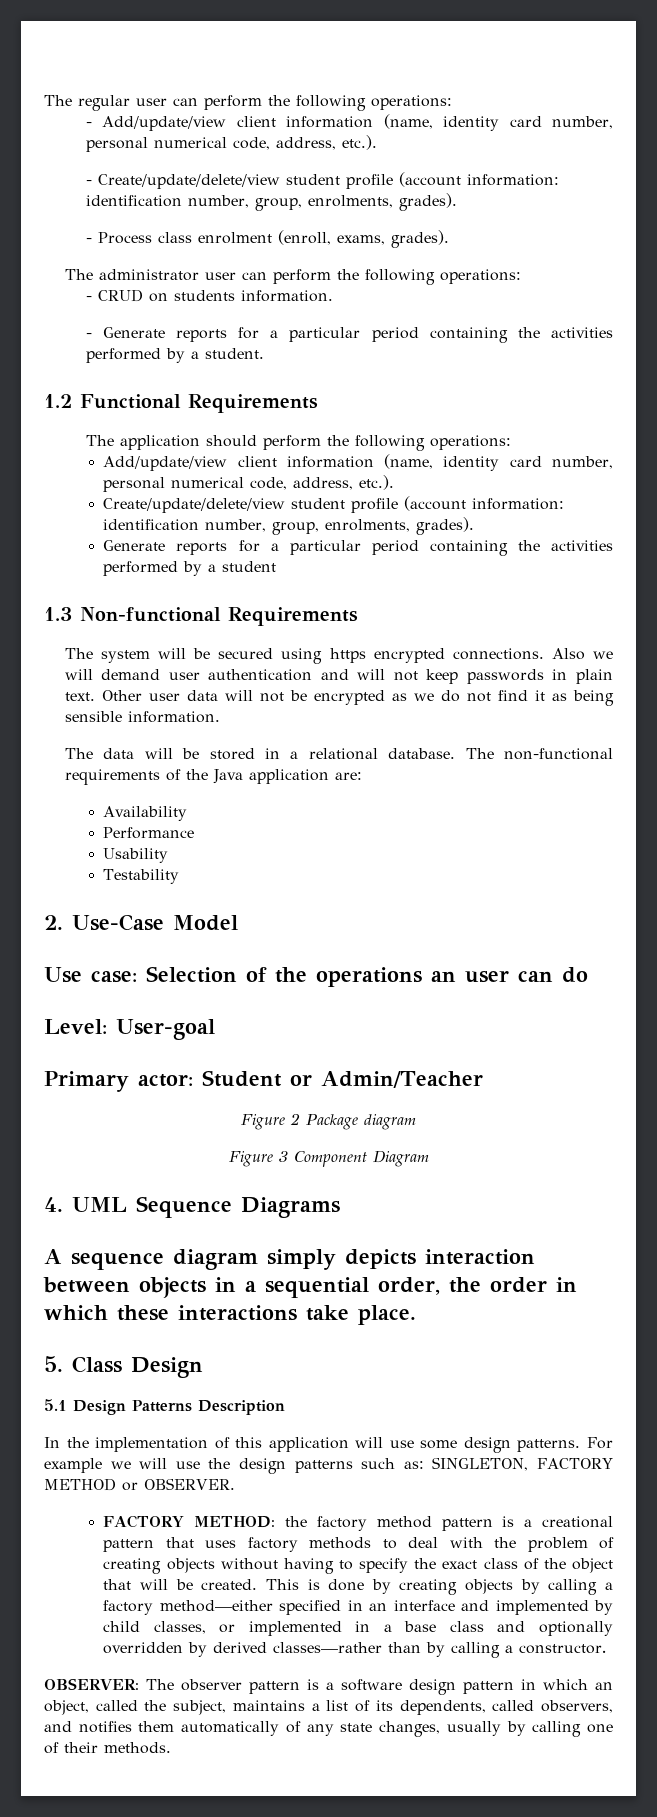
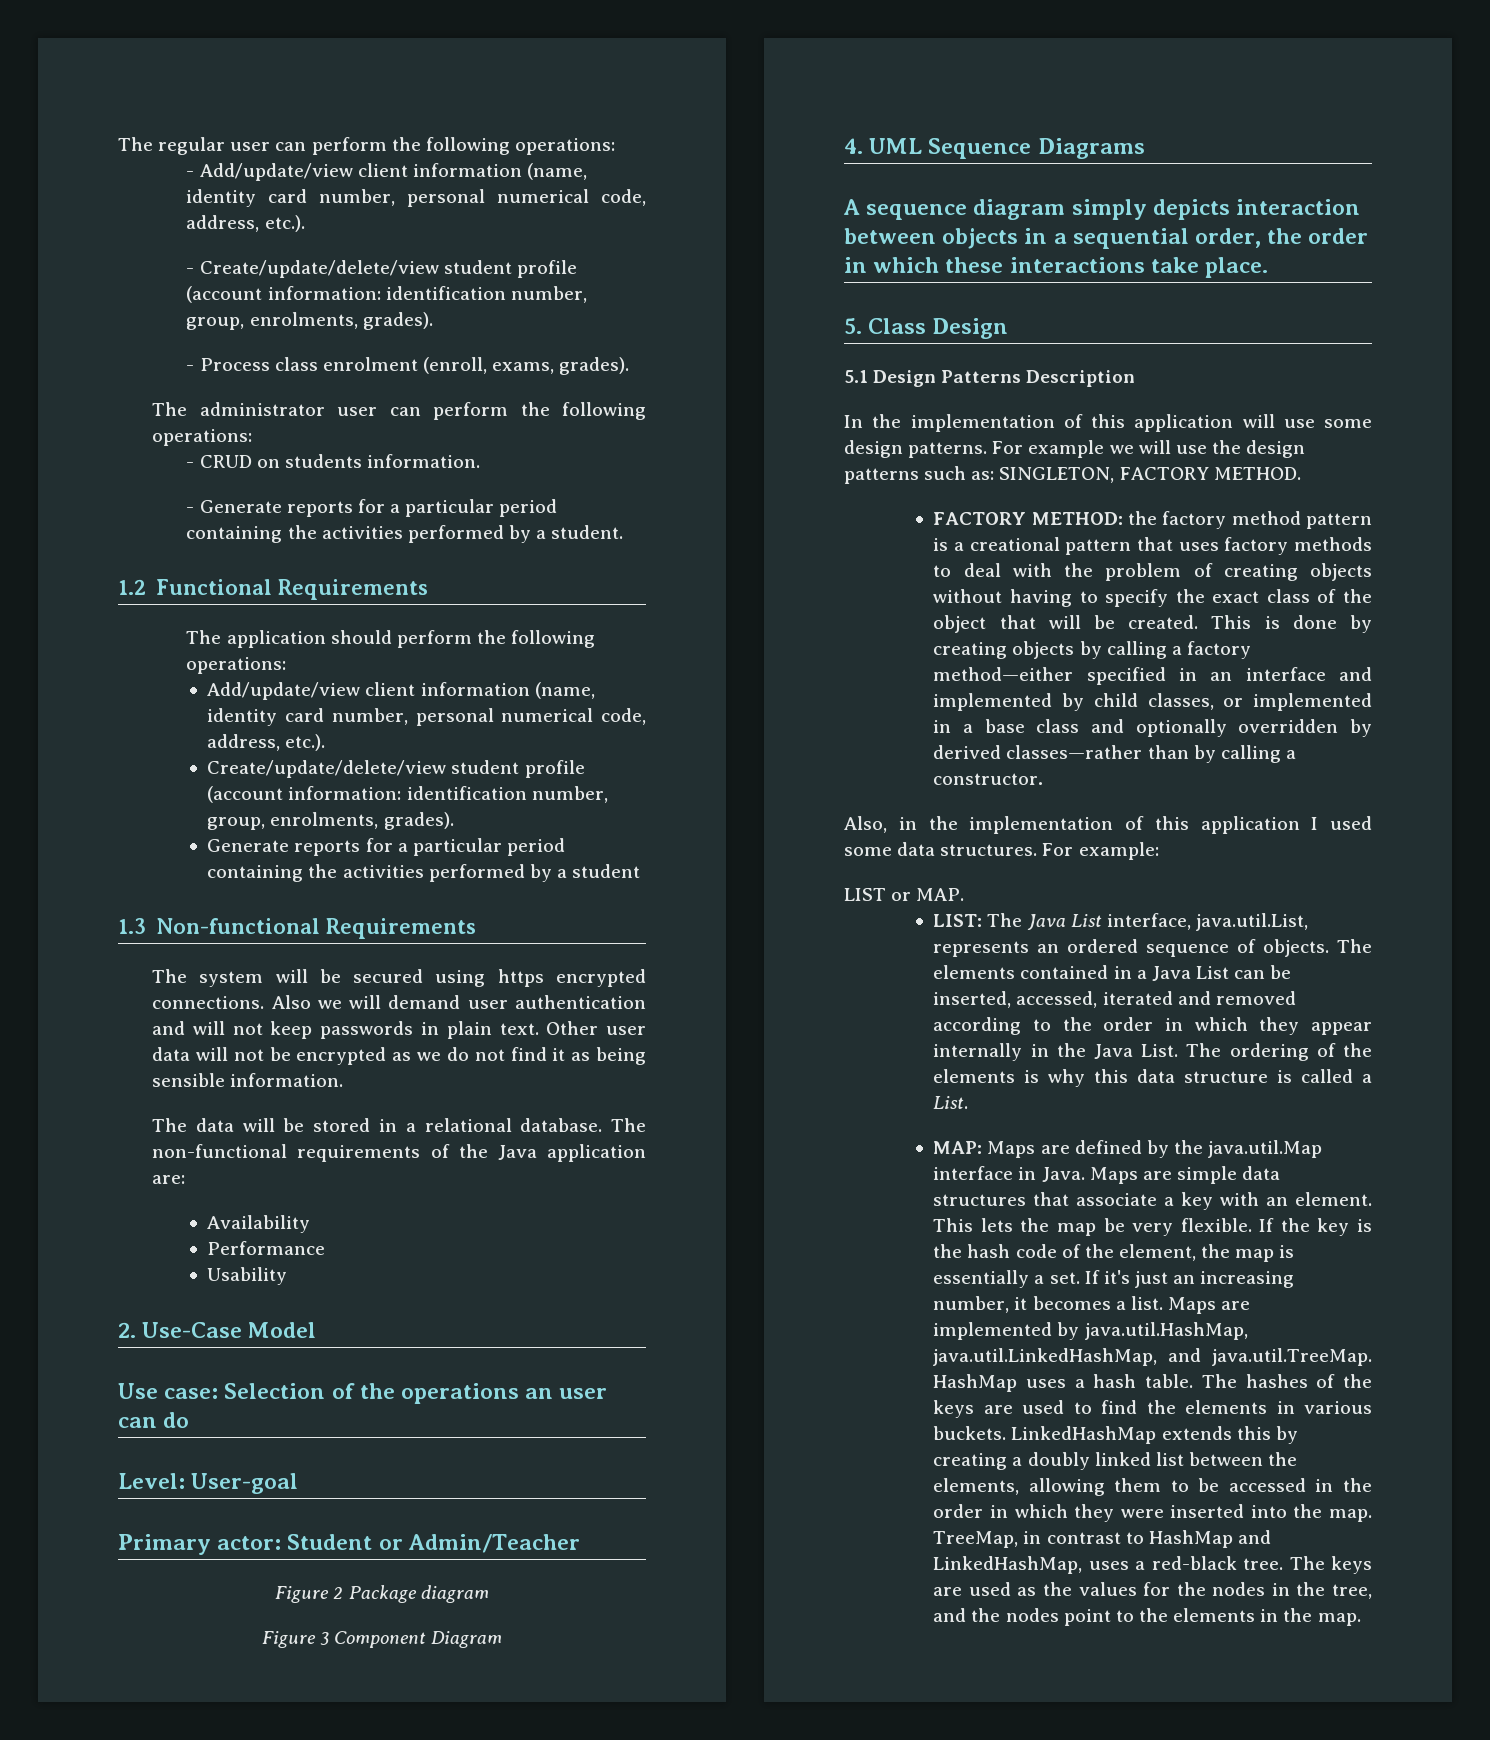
[103,869,180,884] // Testability -> (288, 1276) none
[44,1478,235,1491] METHOD or OBSERVER. -> [1213,467,1301,480] METHOD.
[44,1678,613,1695] [44,1700,614,1715] [44,1721,614,1737] [44,1742,171,1754] OBSERVER: The observer pattern is a software design pattern in which an object, called the subject, maintains a list of its dependents, called observers, and notifies them automatically of any state changes, usually by calling one of their methods. -> [844,816,1372,834] [844,842,1159,860] [844,888,965,901] [933,913,1308,931] [933,939,1372,957] [933,965,1292,981] [933,991,1296,1008] [933,1017,1372,1035] [933,1043,1372,1061] [933,1069,1372,1087] [933,1096,969,1109] [933,1140,1323,1158] [933,1166,1281,1184] [933,1192,1372,1210] [933,1218,1372,1236] [933,1244,1295,1262] [933,1270,1295,1288] [933,1296,1251,1314] [933,1322,1248,1340] [933,1348,1373,1366] [933,1374,1372,1392] [933,1400,1372,1418] [933,1426,1298,1444] [933,1452,1298,1470] [933,1478,1372,1496] [933,1504,1372,1522] [933,1530,1271,1548] [933,1556,1372,1574] [933,1582,1372,1599] [933,1608,1361,1626] Also, in the implementation of this application I used some data structures. For example: // LIST or MAP. // LIST: The Java List interface, java.util.List, represents an ordered sequence of objects. The elements contained in a Java List can be inserted, accessed, iterated and removed according to the order in which they appear internally in the Java List. The ordering of the elements is why this data structure is called a List. // MAP: Maps are defined by the java.util.Map interface in Java. Maps are simple data structures that associate a key with an element. This lets the map be very flexible. If the key is the hash code of the element, the map is essentially a set. If it's just an increasing number, it becomes a list. Maps are implemented by java.util.HashMap, java.util.LinkedHashMap, and java.util.TreeMap. HashMap uses a hash table. The hashes of the keys are used to find the elements in various buckets. LinkedHashMap extends this by creating a doubly linked list between the elements, allowing them to be accessed in the order in which they were inserted into the map. TreeMap, in contrast to HashMap and LinkedHashMap, uses a red-black tree. The keys are used as the values for the nodes in the tree, and the nodes point to the elements in the map.

